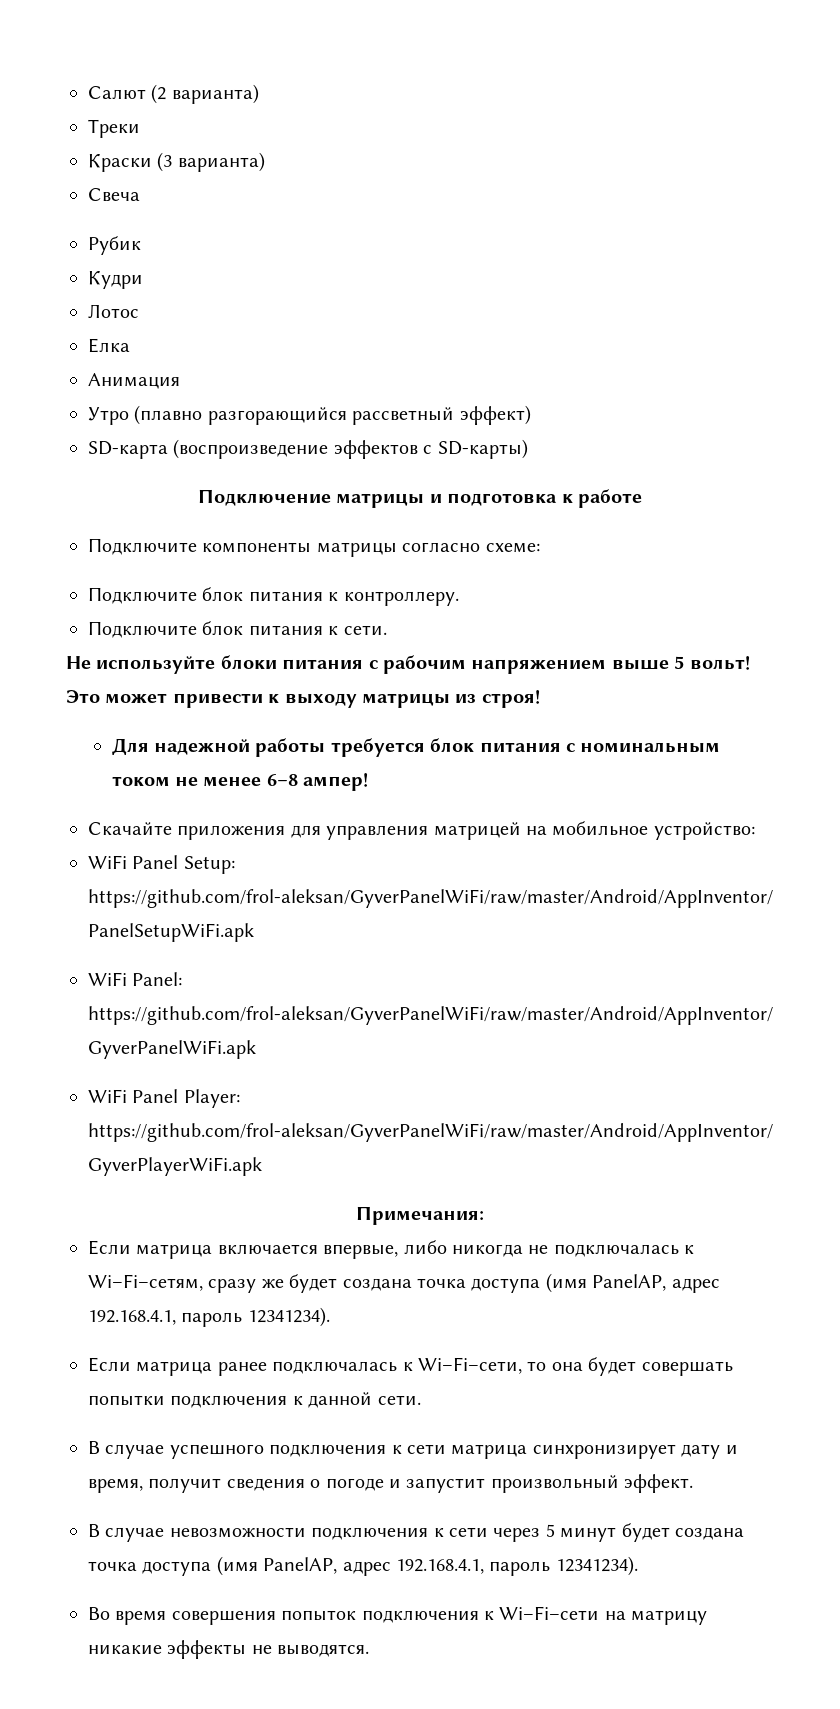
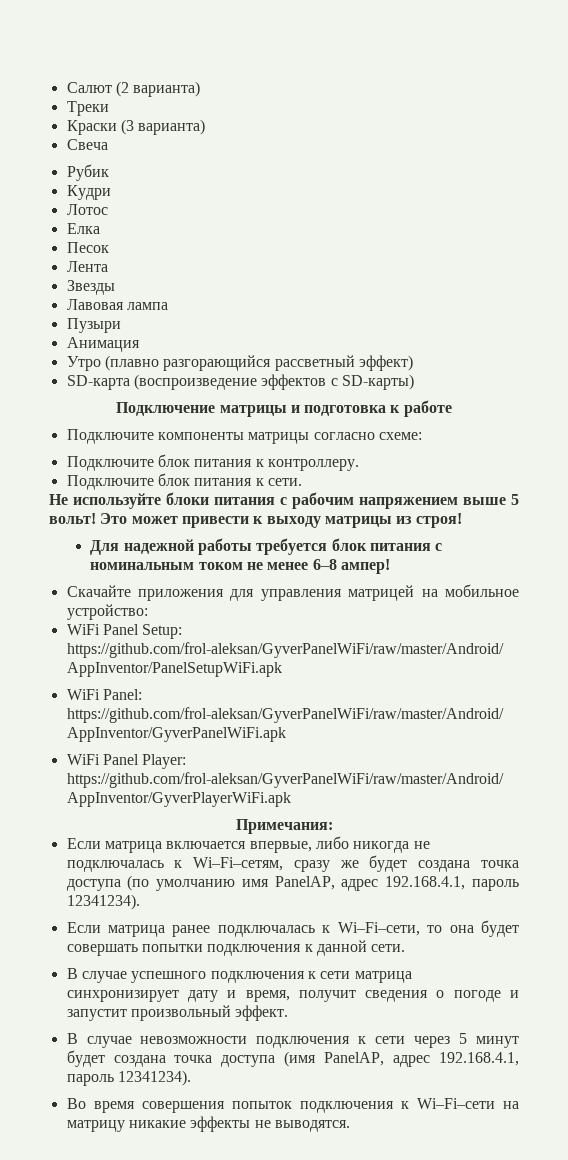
(130, 345) none -> [66,242,109,253] [66,261,108,272] [66,280,115,295] [66,299,168,310] [66,318,121,333] // Песок // Лента // Звезды // Лавовая лампа // Пузыри
[545,1273,587,1293] (имя -> [127,875,269,891] (по умолчанию имя

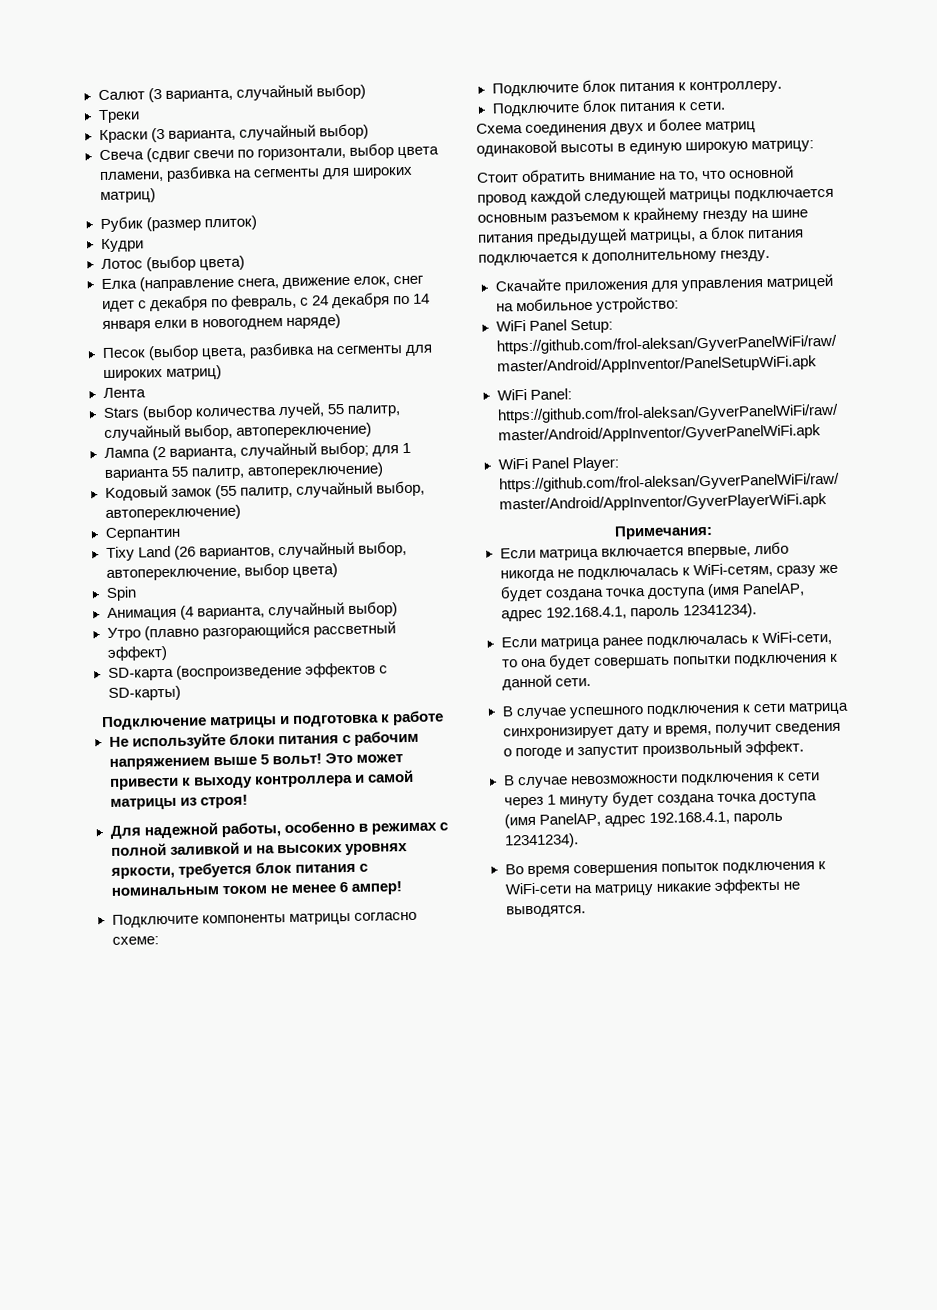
[115,81,201,97] (2 варианта) -> [147,83,366,103] (3 варианта, случайный выбор)
[138,119,206,135] [66,139,108,150] варианта) // Свеча -> [167,123,369,142] [98,143,439,163] [98,165,413,183] [99,188,156,204] варианта, случайный выбор) // Свеча (сдвиг свечи по горизонтали, выбор цвета пламени, разбивка на сегменты для широких матриц)
(109, 172) none -> [145,215,257,232] (размер плиток)
(108, 209) none -> [145,255,245,272] (выбор цвета)
[66,242,109,253] [66,261,108,272] [66,280,115,295] [66,299,168,310] [66,318,121,333] [66,337,140,352] // Песок // Лента // Звезды // Лавовая лампа // Пузыри // Анимация -> [138,275,424,292] [101,292,430,313] [101,314,341,333] [101,342,433,361] [102,365,222,382] [102,387,146,399] [102,402,401,421] [103,422,372,442] [103,441,411,461] [103,462,384,482] [104,480,425,502] [104,504,241,522] [104,526,181,542] [105,541,407,562] [105,562,338,582] [105,586,137,602] [106,601,398,621] (направление снега, движение елок, снег идет с декабря по февраль, с 24 декабря по 14 января елки в новогоднем наряде) // Песок (выбор цвета, разбивка на сегменты для широких матриц) // Лента // Stars (выбор количества лучей, 55 палитр, случайный выбор, автопереключение) // Лампа (2 варианта, случайный выбор; для 1 варианта 55 палитр, автопереключение) // Koдoвый зaмoк (55 палитр, случайный выбор, автопереключение) // Серпантин // Tixy Land (26 вариантов, случайный выбор, автопереключение, выбор цвета) // Spin // Анимация (4 варианта, случайный выбор)
(452, 408) none -> [108,730,419,750] [108,752,403,770] [109,769,414,790] [109,794,248,810] [109,820,448,839] [110,841,408,856] [110,861,368,879] [110,881,402,896] // Не используйте блоки питания с рабочим напряжением выше 5 вольт! Это может привести к выходу контроллера и самой матрицы из строя! // Для надежной работы, особенно в режимах с полной заливкой и на высоких уровнях яркости, требуется блок питания с номинальным током не менее 6 ампер!
[49,492,519,509] [49,513,462,528] [90,538,443,555] [90,559,390,574] Не используйте блоки питания с рабочим напряжением выше 5 вольт! Это может привести к выходу матрицы из строя! // Для надежной работы требуется блок питания с номинальным током не менее 6–8 ампер! -> [476,118,757,136] [476,140,815,157] [477,165,795,186] [477,187,835,206] [477,207,809,225] [478,226,805,245] [478,249,771,266] Схема соединения двух и более матриц одинаковой высоты в единую широкую матрицу: // Стоит обратить внимание на то, что основной провод каждой следующей матрицы подключается основным разъемом к крайнему гнезду на шине питания предыдущей матрицы, а блок питания подключается к дополнительному гнезду.
[193,857,284,871] Wi–Fi–сетям, -> [692,562,773,578] WiFi-сетям,
[127,875,269,891] (по умолчанию имя -> [706,583,740,599] (имя
[337,922,420,936] Wi–Fi–сети, -> [761,630,832,646] WiFi-сети,
[459,1033,519,1048] 5 минут -> [546,794,609,808] 1 минуту
[416,1098,495,1109] Wi–Fi–сети -> [504,882,571,895] WiFi-сети

